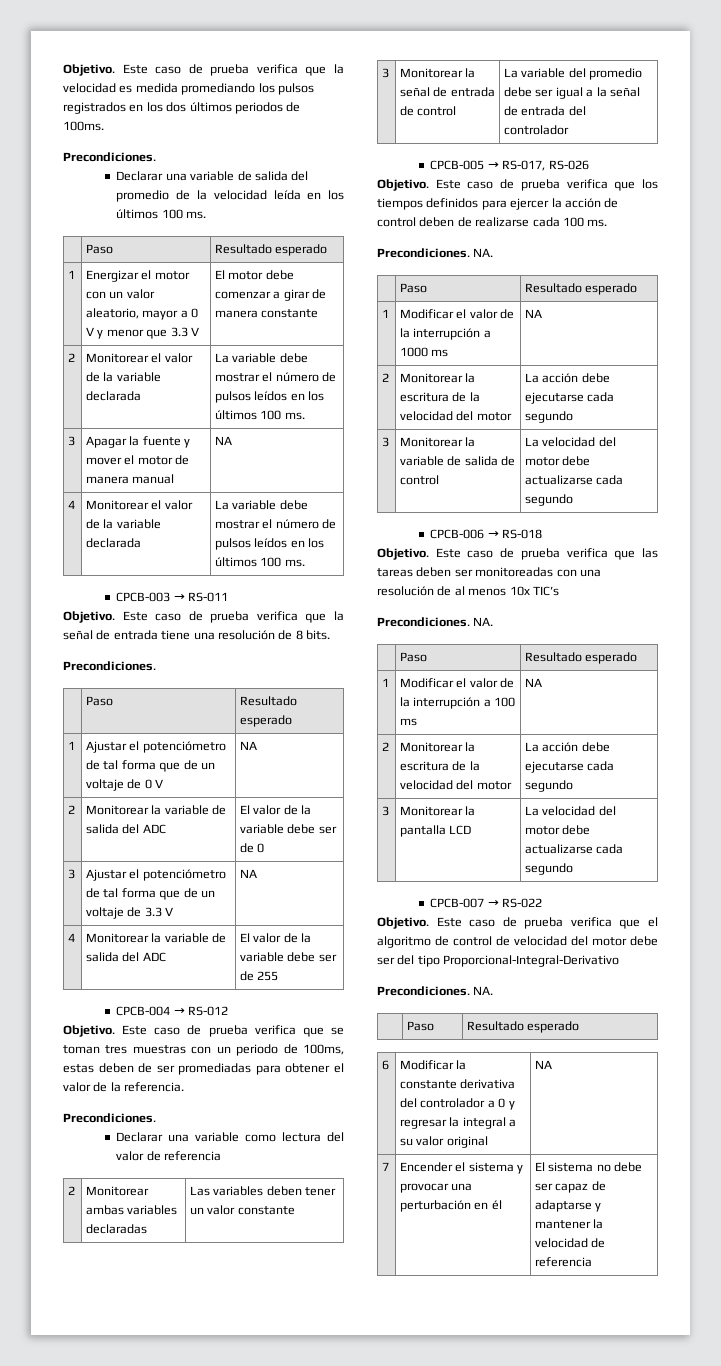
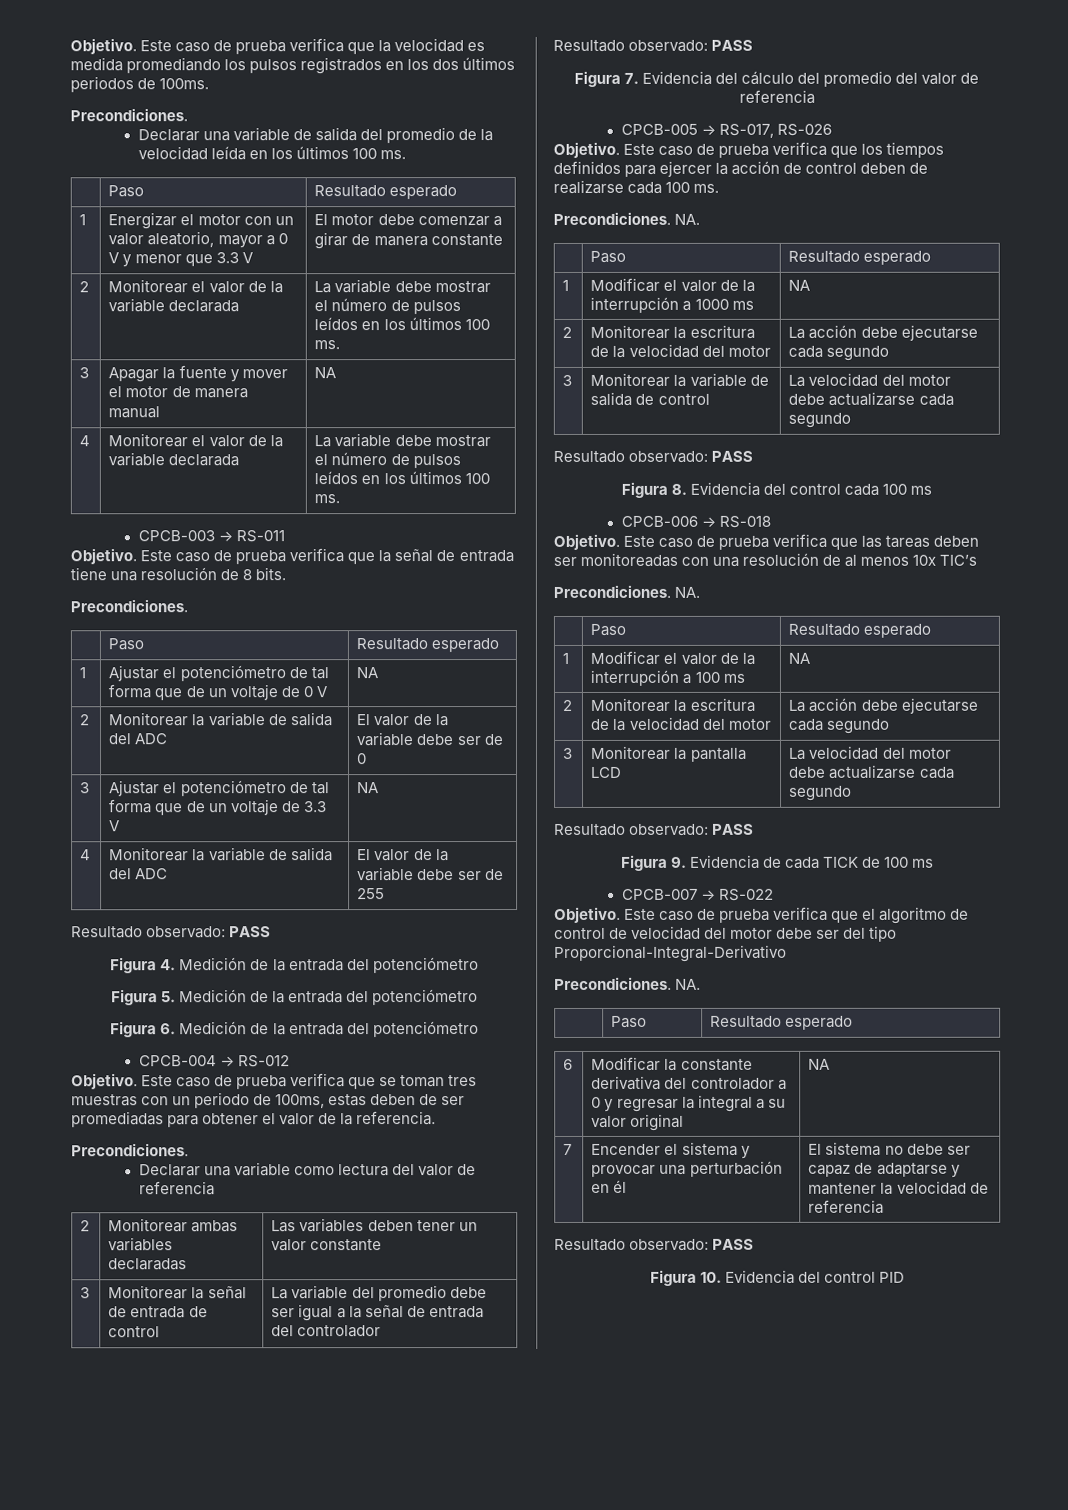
(279, 976) none -> [71,926,272,939] [110,957,479,974] [110,989,479,1006] [110,1021,479,1038] // Resultado observado: PASS // Figura 4. Medición de la entrada del potenciómetro // Figura 5. Medición de la entrada del potenciómetro // Figura 6. Medición de la entrada del potenciómetro
(570, 130) none -> [553,39,754,52] [573,70,980,87] [738,89,815,104] // Resultado observado: PASS // Figura 7. Evidencia del cálculo del promedio del valor de referencia
(574, 500) none -> [553,450,754,463] [620,481,933,498] // Resultado observado: PASS // Figura 8. Evidencia del control cada 100 ms
(574, 869) none -> [554,823,755,836] [620,854,935,871] // Resultado observado: PASS // Figura 9. Evidencia de cada TICK de 100 ms
(593, 1262) none -> [554,1238,755,1251] [649,1269,906,1286] // Resultado observado: PASS // Figura 10. Evidencia del control PID

